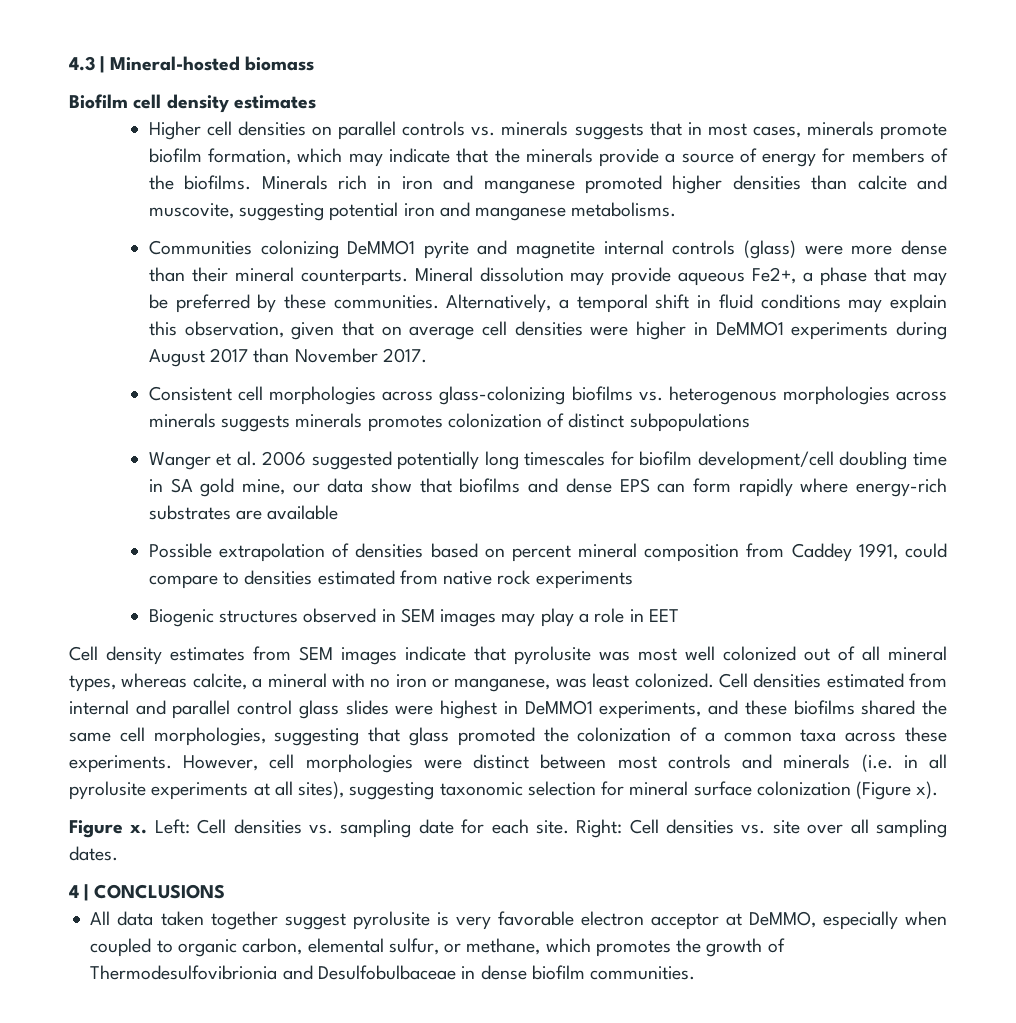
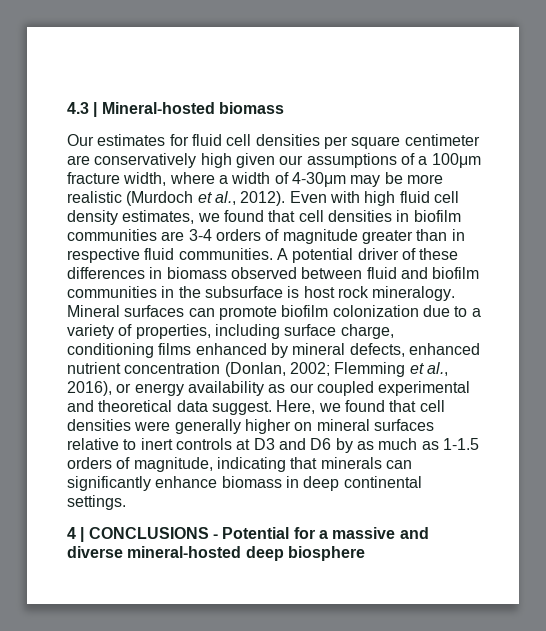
[69,94,316,113] [148,121,947,140] [148,148,948,167] [148,175,948,194] [148,202,677,221] [148,240,947,259] [148,267,947,286] [148,294,948,313] [148,321,948,340] [148,348,427,367] [148,386,947,405] [148,413,750,432] [148,451,948,470] [148,478,947,497] [148,505,339,520] [148,543,947,562] [148,570,633,589] [148,608,679,627] [69,646,947,665] [69,673,947,692] [69,700,948,719] [69,727,948,746] [69,754,948,773] [69,781,939,800] [69,819,948,838] [69,846,118,861] [69,884,225,901] [90,911,947,930] [90,938,785,957] [90,965,696,980] Biofilm cell density estimates // Higher cell densities on parallel controls vs. minerals suggests that in most cases, minerals promote biofilm formation, which may indicate that the minerals provide a source of energy for members of the biofilms. Minerals rich in iron and manganese promoted higher densities than calcite and muscovite, suggesting potential iron and manganese metabolisms. // Communities colonizing DeMMO1 pyrite and magnetite internal controls (glass) were more dense than their mineral counterparts. Mineral dissolution may provide aqueous Fe2+, a phase that may be preferred by these communities. Alternatively, a temporal shift in fluid conditions may explain this observation, given that on average cell densities were higher in DeMMO1 experiments during August 2017 than November 2017. // Consistent cell morphologies across glass-colonizing biofilms vs. heterogenous morphologies across minerals suggests minerals promotes colonization of distinct subpopulations // Wanger et al. 2006 suggested potentially long timescales for biofilm development/cell doubling time in SA gold mine, our data show that biofilms and dense EPS can form rapidly where energy-rich substrates are available // Possible extrapolation of densities based on percent mineral composition from Caddey 1991, could compare to densities estimated from native rock experiments // Biogenic structures observed in SEM images may play a role in EET // Cell density estimates from SEM images indicate that pyrolusite was most well colonized out of all mineral types, whereas calcite, a mineral with no iron or manganese, was least colonized. Cell densities estimated from internal and parallel control glass slides were highest in DeMMO1 experiments, and these biofilms shared the same cell morphologies, suggesting that glass promoted the colonization of a common taxa across these experiments. However, cell morphologies were distinct between most controls and minerals (i.e. in all pyrolusite experiments at all sites), suggesting taxonomic selection for mineral surface colonization (Figure x). // Figure x. Left: Cell densities vs. sampling date for each site. Right: Cell densities vs. site over all sampling dates. // 4 | CONCLUSIONS // All data taken together suggest pyrolusite is very favorable electron acceptor at DeMMO, especially when coupled to organic carbon, elemental sulfur, or methane, which promotes the growth of Thermodesulfovibrionia and Desulfobulbaceae in dense biofilm communities. -> [67,134,480,149] [67,153,481,168] [67,172,443,187] [67,191,459,206] [67,210,461,225] [67,229,465,244] [67,248,459,263] [67,267,480,279] [67,286,456,301] [67,305,481,320] [67,324,394,339] [67,343,480,358] [67,362,448,377] [67,381,471,396] [67,400,445,415] [67,419,434,434] [67,438,479,453] [67,457,412,472] [67,476,422,491] [67,495,126,510] [67,527,429,542] [67,546,365,561] Our estimates for fluid cell densities per square centimeter are conservatively high given our assumptions of a 100μm fracture width, where a width of 4-30μm may be more realistic (Murdoch et al., 2012). Even with high fluid cell density estimates, we found that cell densities in biofilm communities are 3-4 orders of magnitude greater than in respective fluid communities. A potential driver of these differences in biomass observed between fluid and biofilm communities in the subsurface is host rock mineralogy. Mineral surfaces can promote biofilm colonization due to a variety of properties, including surface charge, conditioning films enhanced by mineral defects, enhanced nutrient concentration (Donlan, 2002; Flemming et al., 2016), or energy availability as our coupled experimental and theoretical data suggest. Here, we found that cell densities were generally higher on mineral surfaces relative to inert controls at D3 and D6 by as much as 1-1.5 orders of magnitude, indicating that minerals can significantly enhance biomass in deep continental settings. // 4 | CONCLUSIONS - Potential for a massive and diverse mineral-hosted deep biosphere

